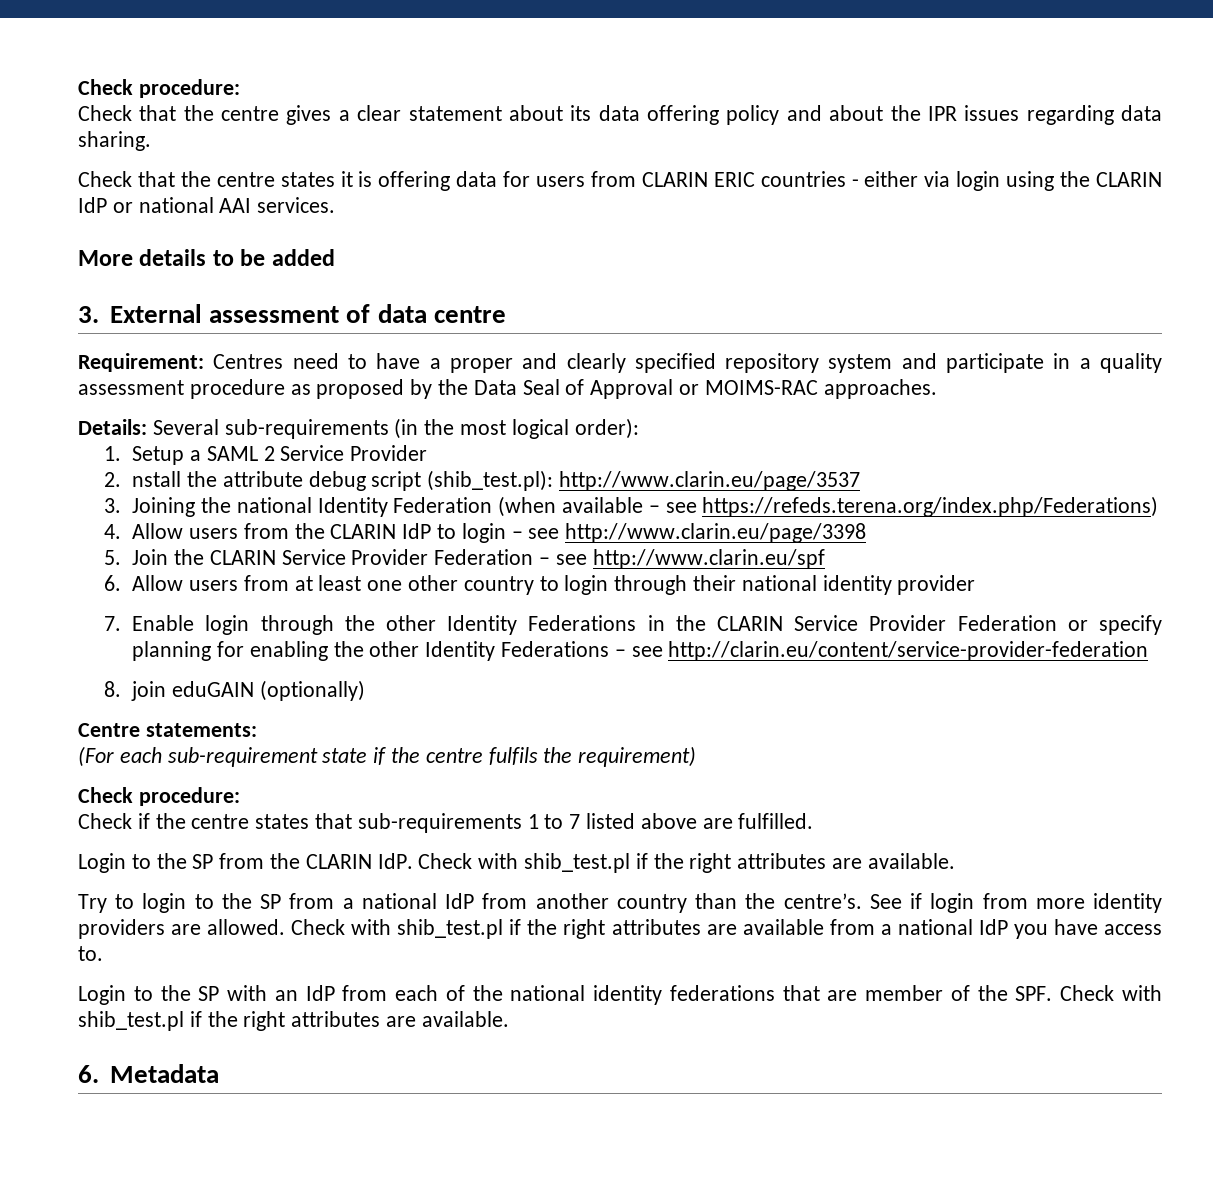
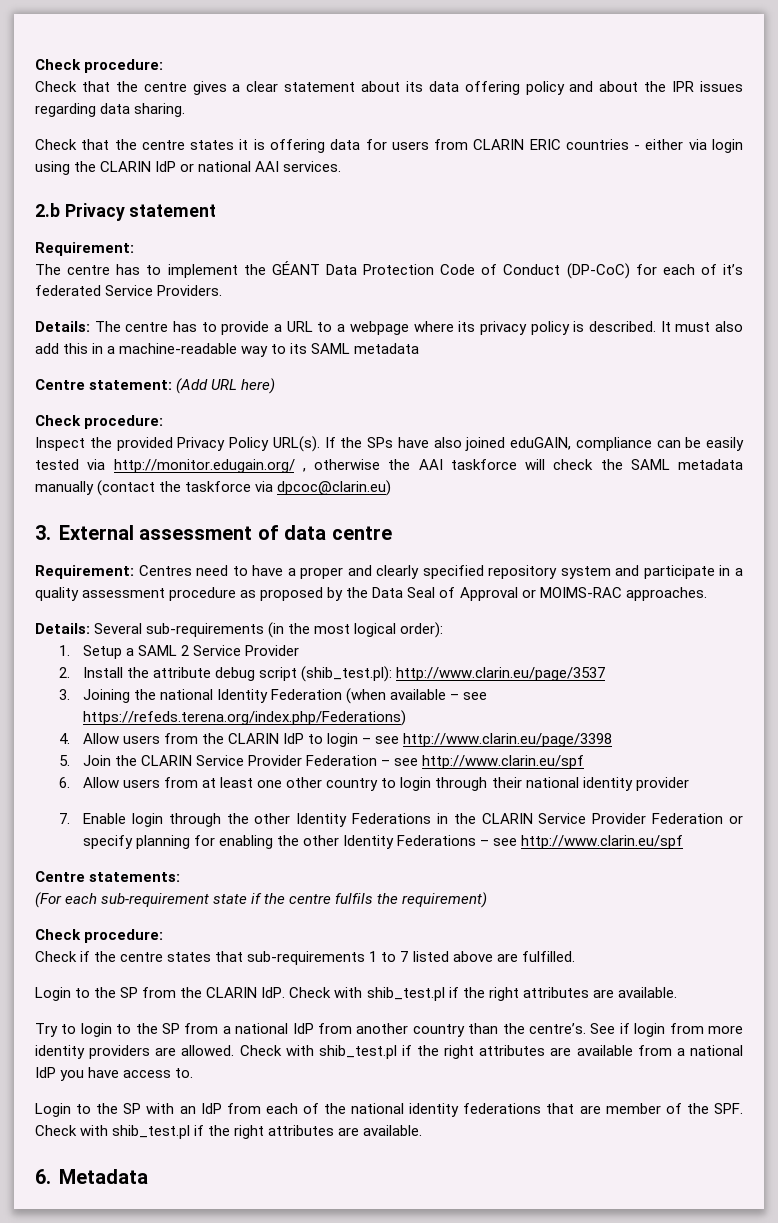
[78,249,335,266] More details to be added -> [35,203,217,221] [35,242,134,256] [35,261,743,279] [35,285,223,296] [35,321,744,335] [35,343,420,357] [35,378,276,394] [35,415,164,429] [35,436,744,452] [35,459,743,473] [35,480,392,496] 2.b Privacy statement // Requirement: // The centre has to implement the GÉANT Data Protection Code of Conduct (DP-CoC) for each of it’s federated Service Providers. // Details: The centre has to provide a URL to a webpage where its privacy policy is described. It must also add this in a machine-readable way to its SAML metadata // Centre statement: (Add URL here) // Check procedure: // Inspect the provided Privacy Policy URL(s). If the SPs have also joined eduGAIN, compliance can be easily tested via http://monitor.edugain.org/ , otherwise the AAI taskforce will check the SAML metadata manually (contact the taskforce via dpcoc@clarin.eu)
[132,471,182,487] nstall -> [82,667,123,678] Install
[668,641,1149,661] [104,680,365,701] http://clarin.eu/content/service-provider-federation // 8. join eduGAIN (optionally) -> [521,835,684,849] http://www.clarin.eu/spf

